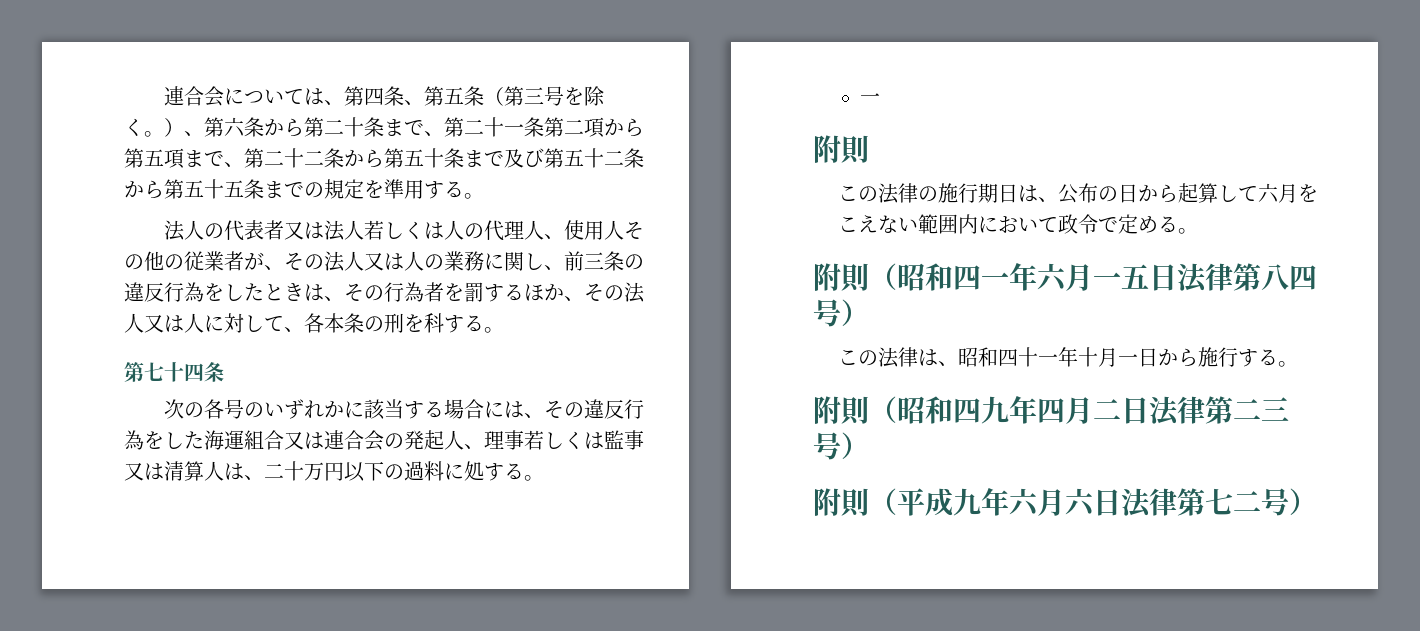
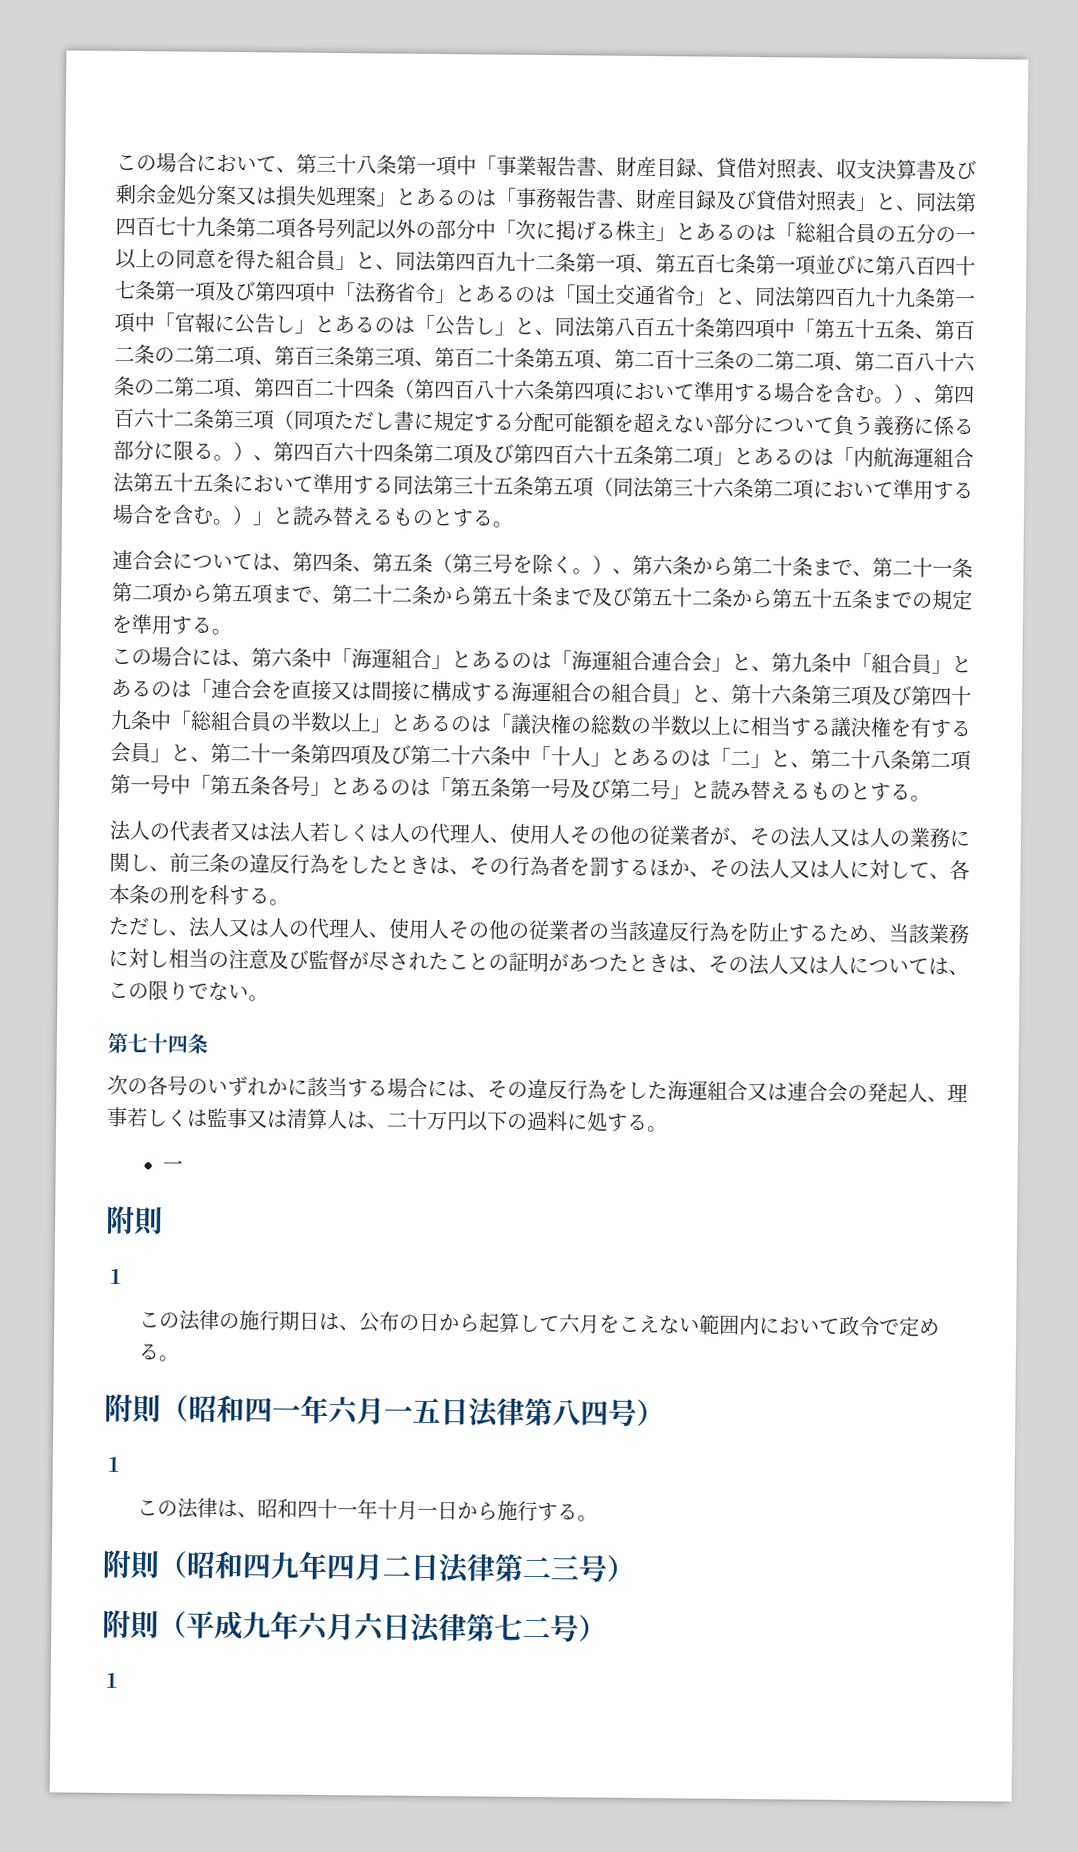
(164, 96) none -> [116,152,977,180] [115,183,977,213] [115,216,976,244] [115,248,976,277] [115,279,976,308] [114,311,975,341] [114,344,976,373] [114,375,975,404] [113,407,974,437] [113,439,974,469] [113,471,974,500] [112,503,513,528] この場合において、第三十八条第一項中「事業報告書、財産目録、貸借対照表、収支決算書及び剰余金処分案又は損失処理案」とあるのは「事務報告書、財産目録及び貸借対照表」と、同法第四百七十九条第二項各号列記以外の部分中「次に掲げる株主」とあるのは「総組合員の五分の一以上の同意を得た組合員」と、同法第四百九十二条第一項、第五百七条第一項並びに第八百四十七条第一項及び第四項中「法務省令」とあるのは「国土交通省令」と、同法第四百九十九条第一項中「官報に公告し」とあるのは「公告し」と、同法第八百五十条第四項中「第五十五条、第百二条の二第二項、第百三条第三項、第百二十条第五項、第二百十三条の二第二項、第二百八十六条の二第二項、第四百二十四条（第四百八十六条第四項において準用する場合を含む。）、第四百六十二条第三項（同項ただし書に規定する分配可能額を超えない部分について負う義務に係る部分に限る。）、第四百六十四条第二項及び第四百六十五条第二項」とあるのは「内航海運組合法第五十五条において準用する同法第三十五条第五項（同法第三十六条第二項において準用する場合を含む。）」と読み替えるものとする。 //
(484, 196) none -> [111,646,972,674] [111,678,972,707] [110,709,971,738] [110,741,971,772] [110,773,931,802] // この場合には、第六条中「海運組合」とあるのは「海運組合連合会」と、第九条中「組合員」とあるのは「連合会を直接又は間接に構成する海運組合の組合員」と、第十六条第三項及び第四十九条中「総組合員の半数以上」とあるのは「議決権の総数の半数以上に相当する議決権を有する会員」と、第二十一条第四項及び第二十六条中「十人」とあるのは「二」と、第二十八条第二項第一号中「第五条各号」とあるのは「第五条第一号及び第二号」と読み替えるものとする。
(504, 330) none -> [108,916,970,945] [108,948,969,976] [108,980,269,1002] // ただし、法人又は人の代理人、使用人その他の従業者の当該違反行為を防止するため、当該業務に対し相当の注意及び監督が尽されたことの証明があつたときは、その法人又は人については、この限りでない。
(869, 149) none -> [105,1268,126,1285] // １
(869, 312) none -> [103,1456,124,1473] // １
(1317, 501) none -> [101,1672,122,1689] // １

